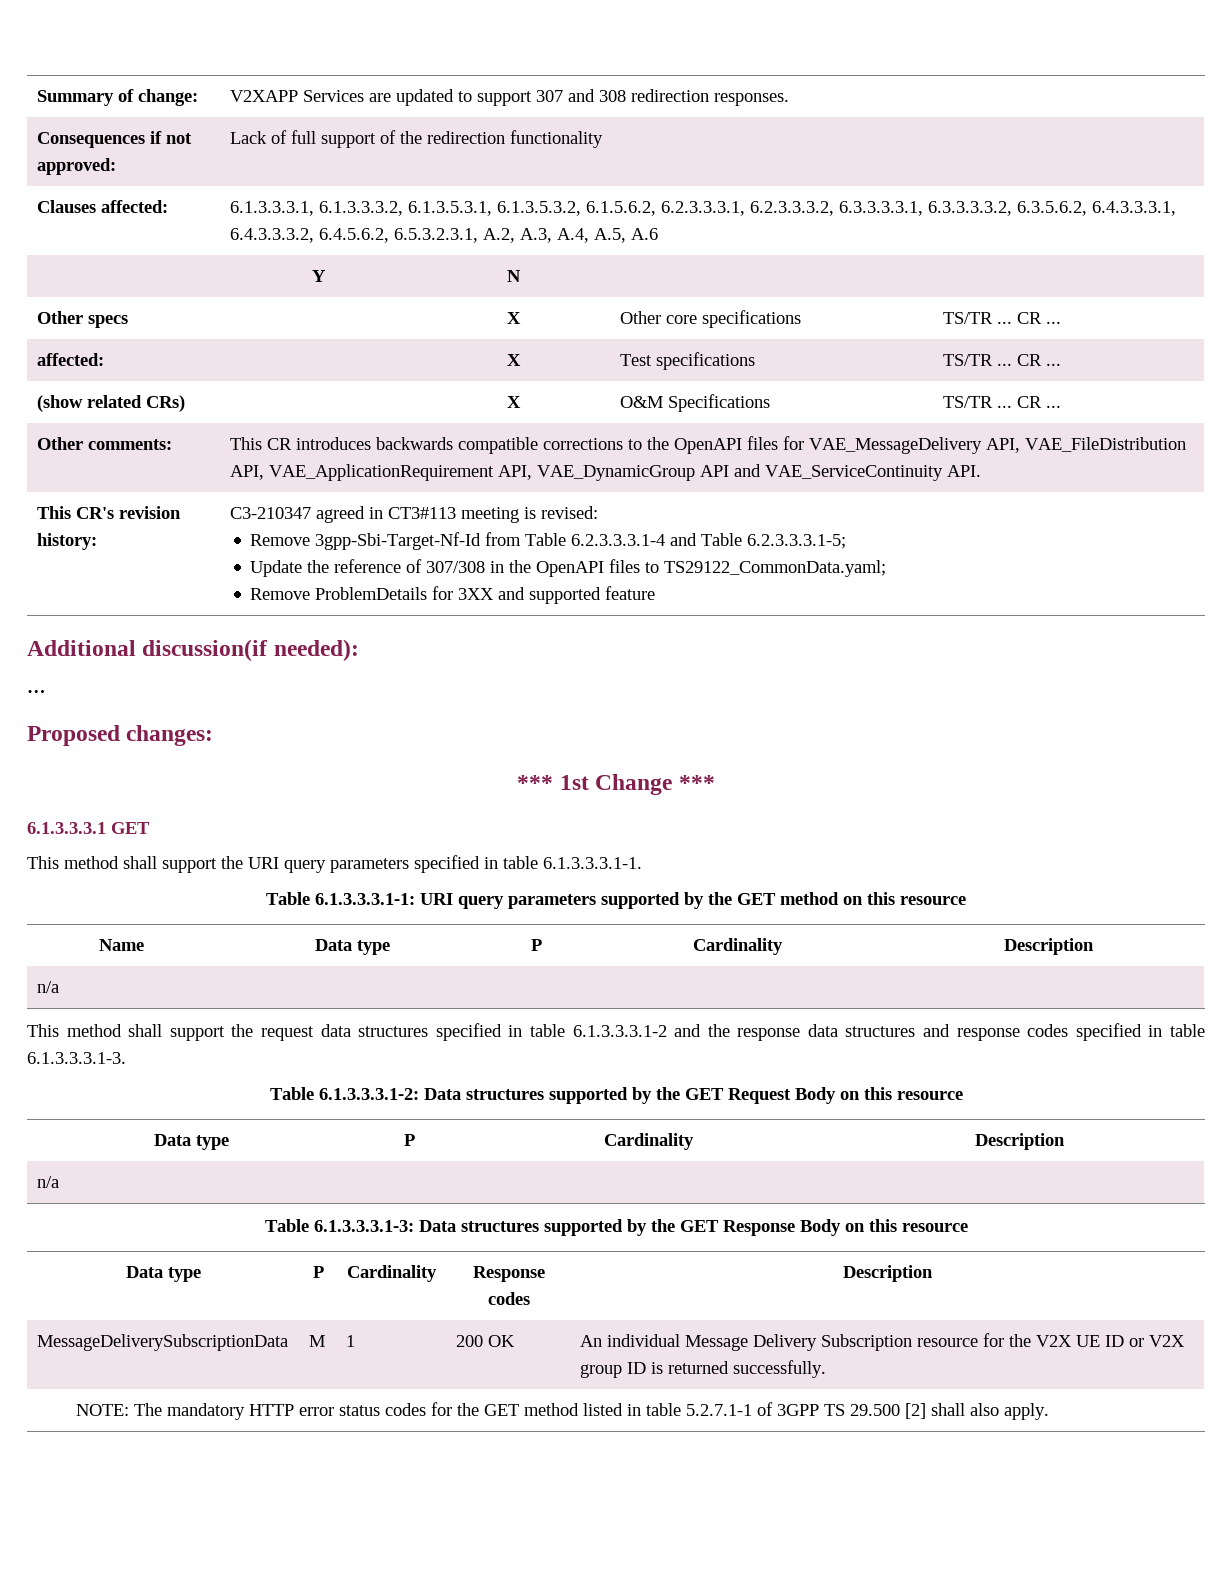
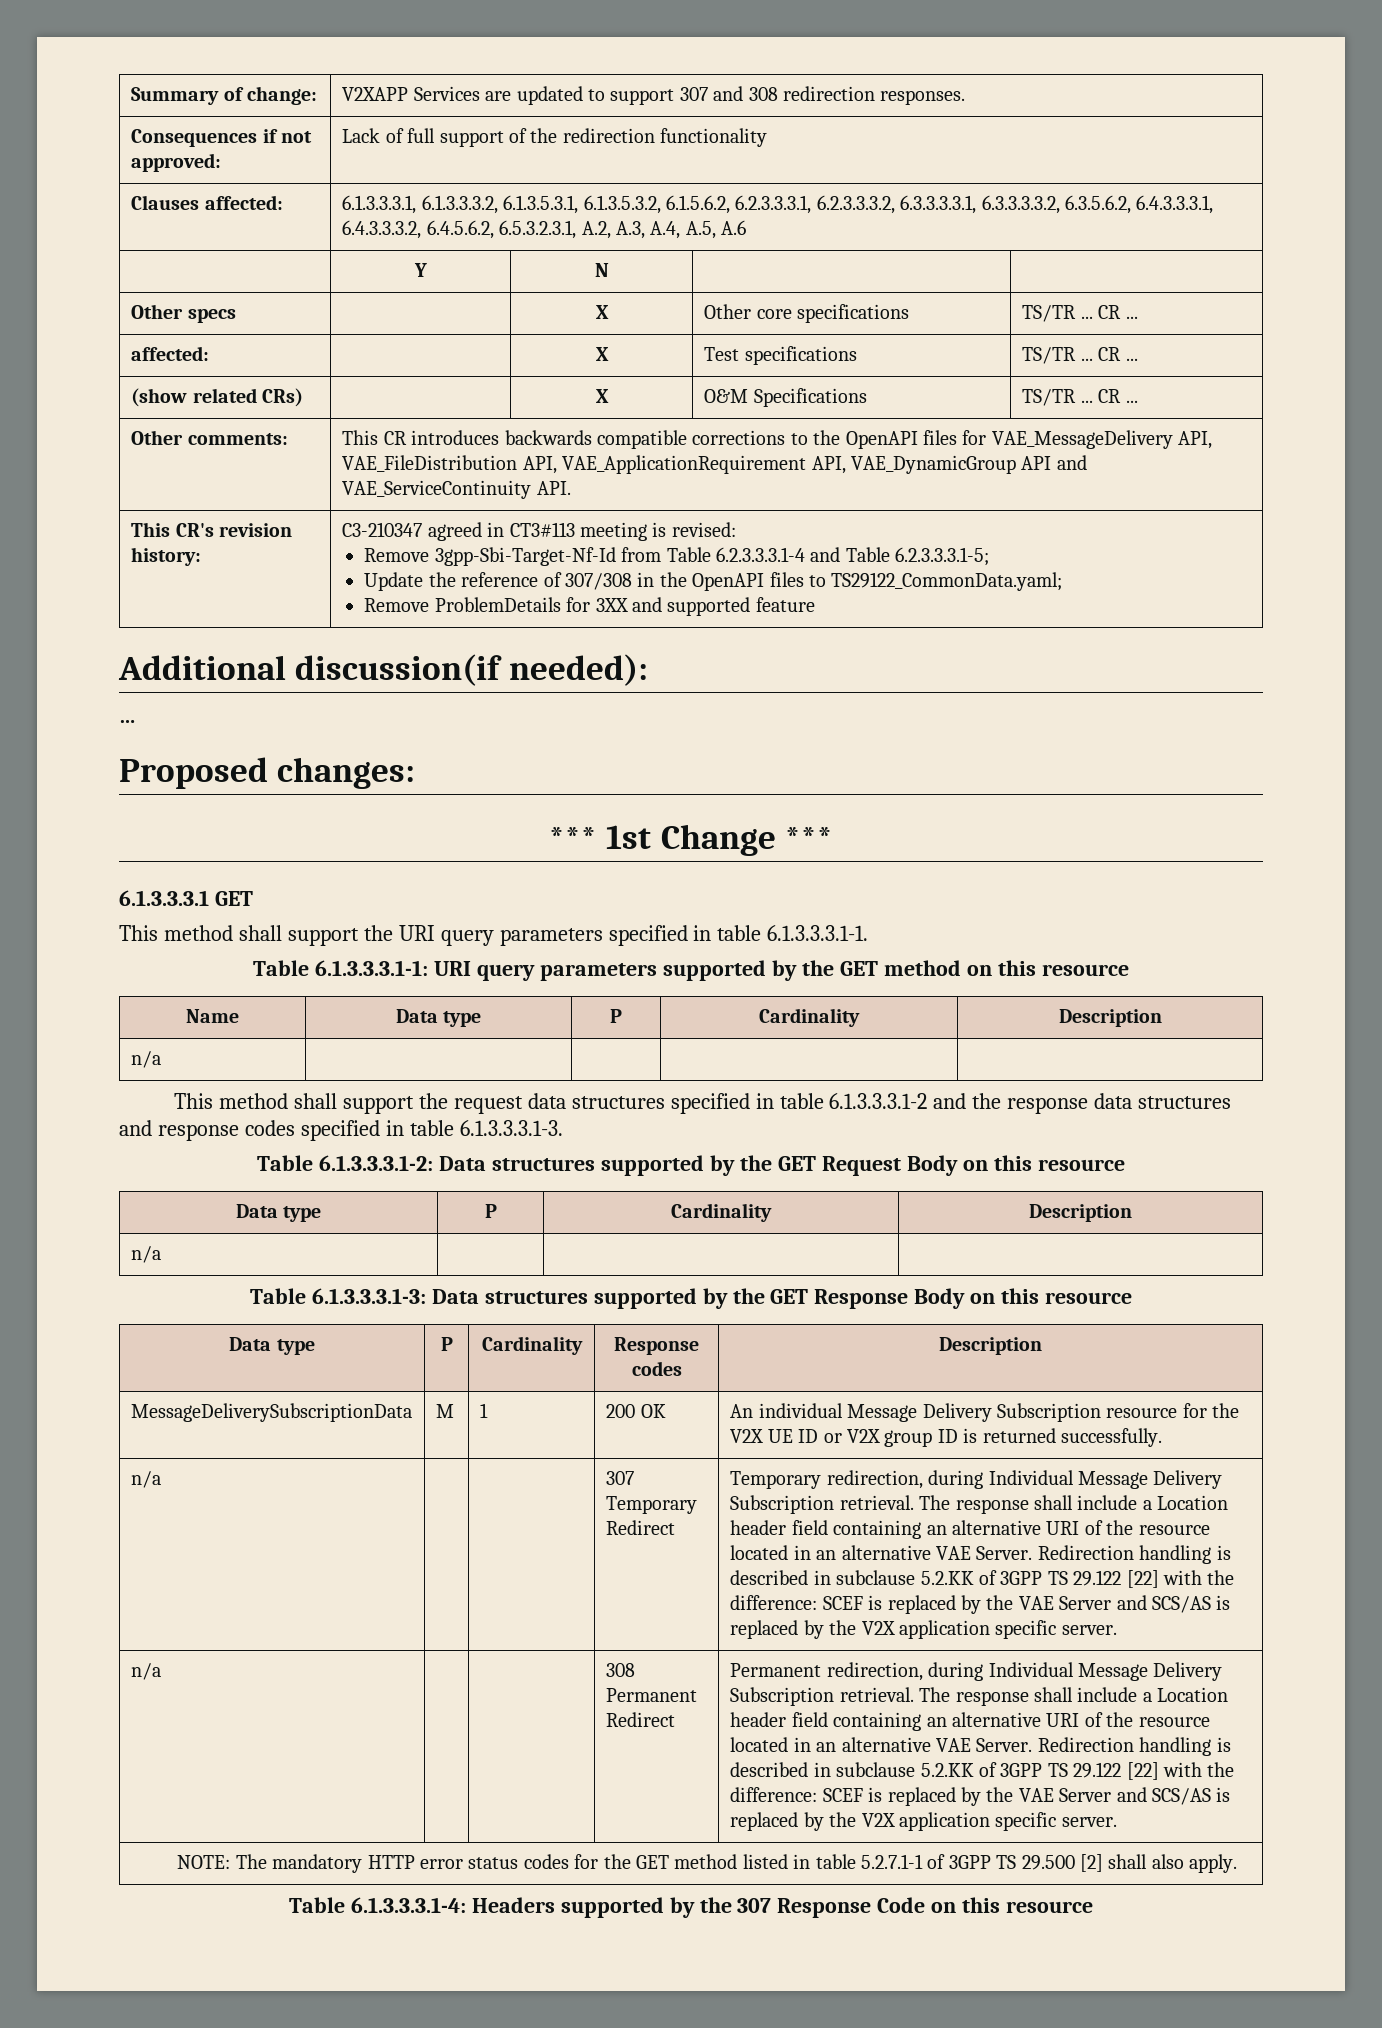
(827, 1369) none -> [131,1471,162,1488] [606,1471,635,1485] [606,1496,698,1514] [606,1520,676,1535] [730,1470,1223,1489] [730,1495,1229,1514] [730,1520,1210,1539] [730,1545,1231,1564] [730,1570,1235,1588] [730,1595,1231,1614] [730,1620,1117,1639] [131,1663,162,1680] [606,1663,636,1677] [606,1688,698,1702] [606,1712,676,1727] [730,1662,1223,1681] [730,1687,1229,1706] [730,1712,1210,1731] [730,1737,1231,1756] [730,1762,1235,1780] [730,1787,1231,1806] [730,1812,1117,1831] // n/a | | | 307 Temporary Redirect | Temporary redirection, during Individual Message Delivery Subscription retrieval. The response shall include a Location header field containing an alternative URI of the resource located in an alternative VAE Server. Redirection handling is described in subclause 5.2.KK of 3GPP TS 29.122 [22] with the difference: SCEF is replaced by the VAE Server and SCS/AS is replaced by the V2X application specific server. // n/a | | | 308 Permanent Redirect | Permanent redirection, during Individual Message Delivery Subscription retrieval. The response shall include a Location header field containing an alternative URI of the resource located in an alternative VAE Server. Redirection handling is described in subclause 5.2.KK of 3GPP TS 29.122 [22] with the difference: SCEF is replaced by the VAE Server and SCS/AS is replaced by the V2X application specific server.
(1049, 1411) none -> [288,1897,1094,1918] // Table 6.1.3.3.3.1-4: Headers supported by the 307 Response Code on this resource

